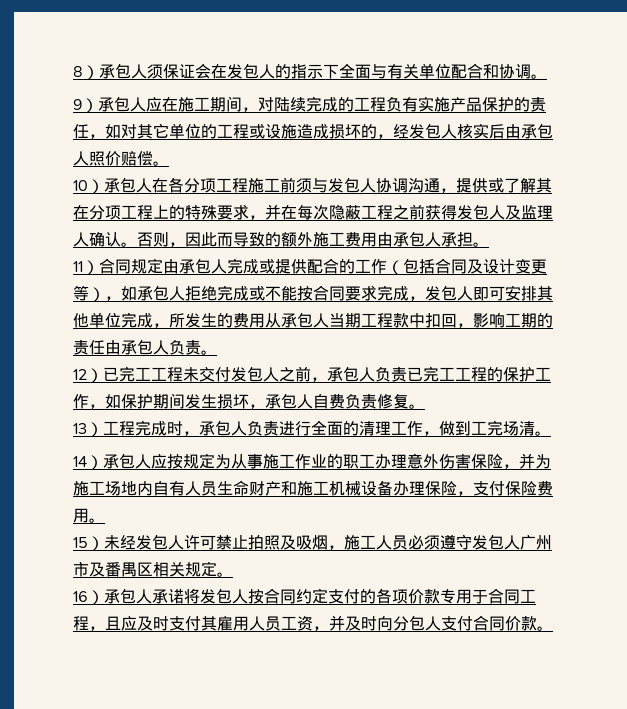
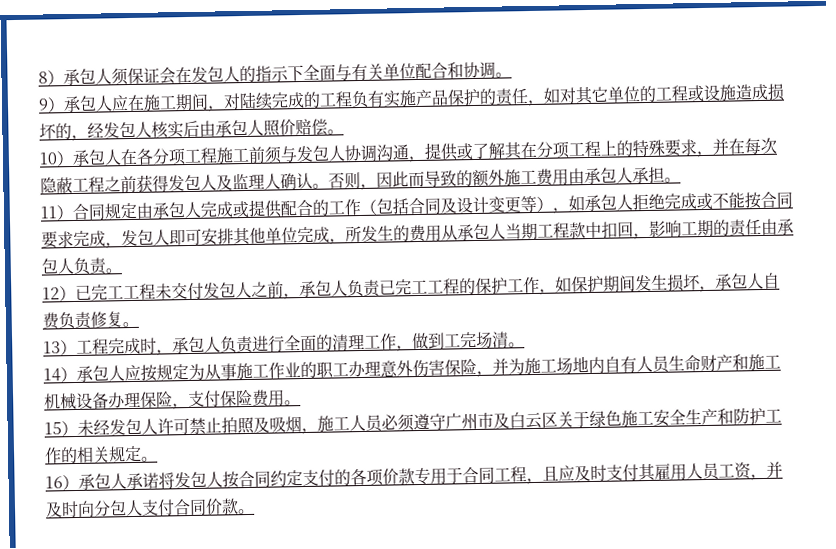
[472,534,520,550] 发包人 -> (446, 421) none
[105,562,153,577] 番禺区 -> [509,407,782,430] [44,446,78,464] 白云区关于绿色施工安全生产和防护工作的

